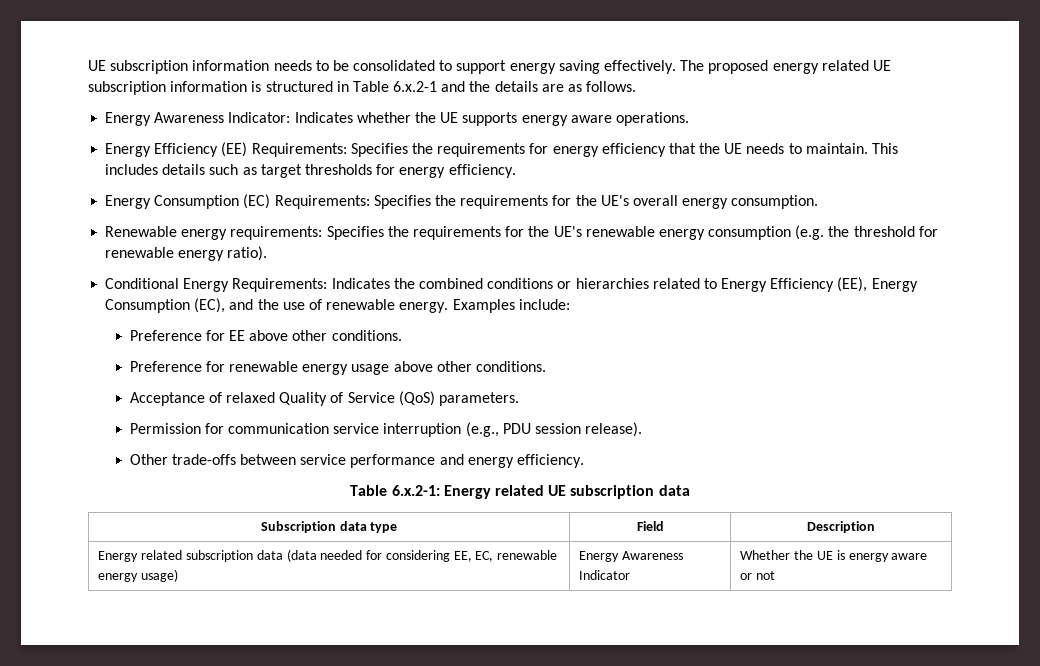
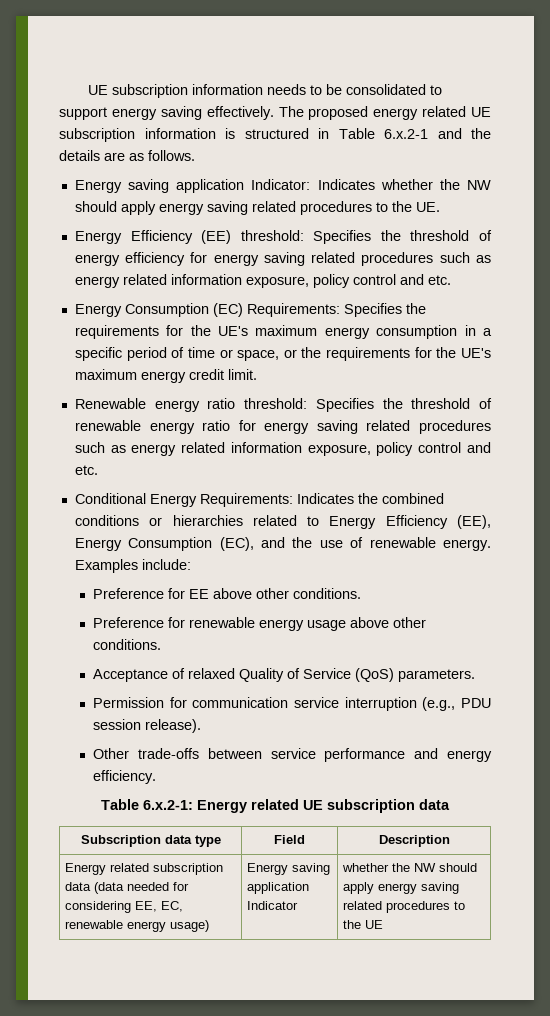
[154,112,225,123] Awareness -> [128,179,245,193] saving application
[440,112,689,126] UE supports energy aware operations. -> [466,180,491,190] [74,201,440,215] NW should apply energy saving related procedures to the UE.
[251,143,899,157] [105,164,516,178] Requirements: Specifies the requirements for energy efficiency that the UE needs to maintain. This includes details such as target thresholds for energy efficiency. -> [240,230,492,244] [74,252,492,266] [74,274,451,288] threshold: Specifies the threshold of energy efficiency for energy saving related procedures such as energy related information exposure, policy control and etc.
[632,195,819,209] [105,225,938,240] [105,246,268,261] overall energy consumption. // Renewable energy requirements: Specifies the requirements for the UE's renewable energy consumption (e.g. the threshold for renewable energy ratio). -> [255,325,493,339] [74,347,491,361] [74,369,257,383] [74,398,493,412] [74,420,491,434] [74,442,492,456] [74,465,98,475] maximum energy consumption in a specific period of time or space, or the requirements for the UE's maximum energy credit limit. // Renewable energy ratio threshold: Specifies the threshold of renewable energy ratio for energy saving related procedures such as energy related information exposure, policy control and etc.
[622,551,684,560] Awareness -> [292,863,331,875] [247,882,310,894] saving application
[740,550,928,562] [740,571,776,580] Whether the UE is energy aware or not -> [342,863,478,872] [343,882,460,894] [343,901,466,913] [343,920,384,929] whether the NW should apply energy saving related procedures to the UE

